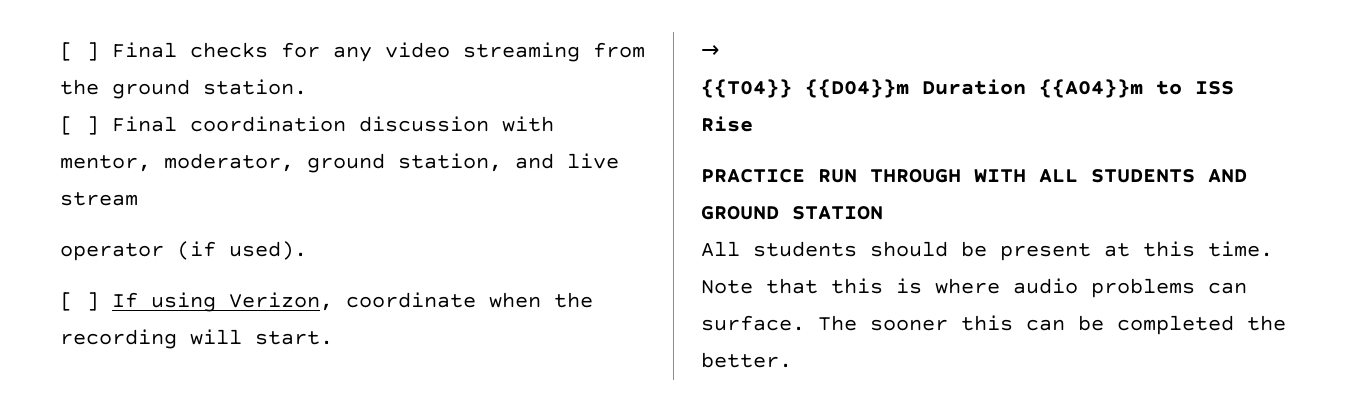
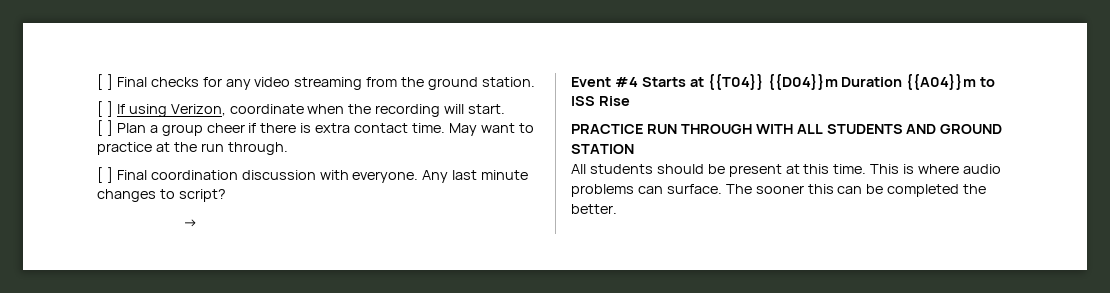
[60,116,554,135] [60,153,619,173] [60,192,138,206] [60,241,307,261] // [ ] Final coordination discussion with mentor, moderator, ground station, and live stream // operator (if used). -> (536, 82) none
[701,45,719,57] → // -> [97,120,534,136] [97,142,288,155] [97,167,529,183] [97,189,226,202] [182,219,198,227] [571,77,704,87] [ ] Plan a group cheer if there is extra contact time. May want to practice at the run through. // [ ] Final coordination discussion with everyone. Any last minute changes to script? // → // Event #4 Starts at
[701,278,883,294] Note that this -> [870,164,900,174] This

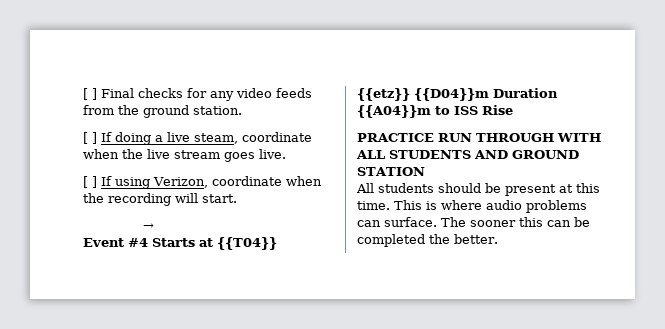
[294,77,363,90] streaming -> [276,88,312,98] feeds
(536, 82) none -> [83,132,312,145] [83,149,286,162] // [ ] If doing a live steam, coordinate when the live stream goes live.
[97,120,534,136] [97,142,288,155] [97,167,529,183] [97,189,226,202] // [ ] Plan a group cheer if there is extra contact time. May want to practice at the run through. // [ ] Final coordination discussion with everyone. Any last minute changes to script? -> (237, 198) none
(764, 82) none -> [357,88,410,101] {{etz}}

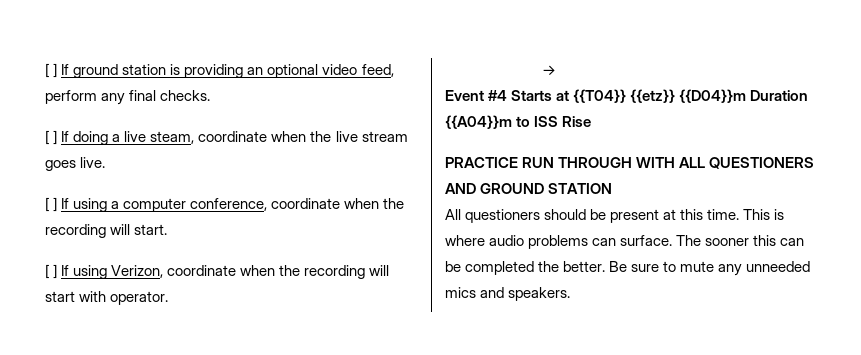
[83,88,312,101] [83,105,242,118] [ ] Final checks for any video feeds from the ground station. -> [45,63,394,78] [45,90,211,105] [ ] If ground station is providing an optional video feed, perform any final checks.
(286, 154) none -> [45,197,405,212] [45,224,168,238] // [ ] If using a computer conference, coordinate when the recording will start.
[202,194,237,203] start. -> [45,291,169,305] start with operator.
[389,150,471,159] STUDENTS -> [709,157,815,169] QUESTIONERS
[378,183,434,193] students -> [465,209,541,223] questioners
(498, 239) none -> [609,261,811,276] [445,287,571,301] Be sure to mute any unneeded mics and speakers.

